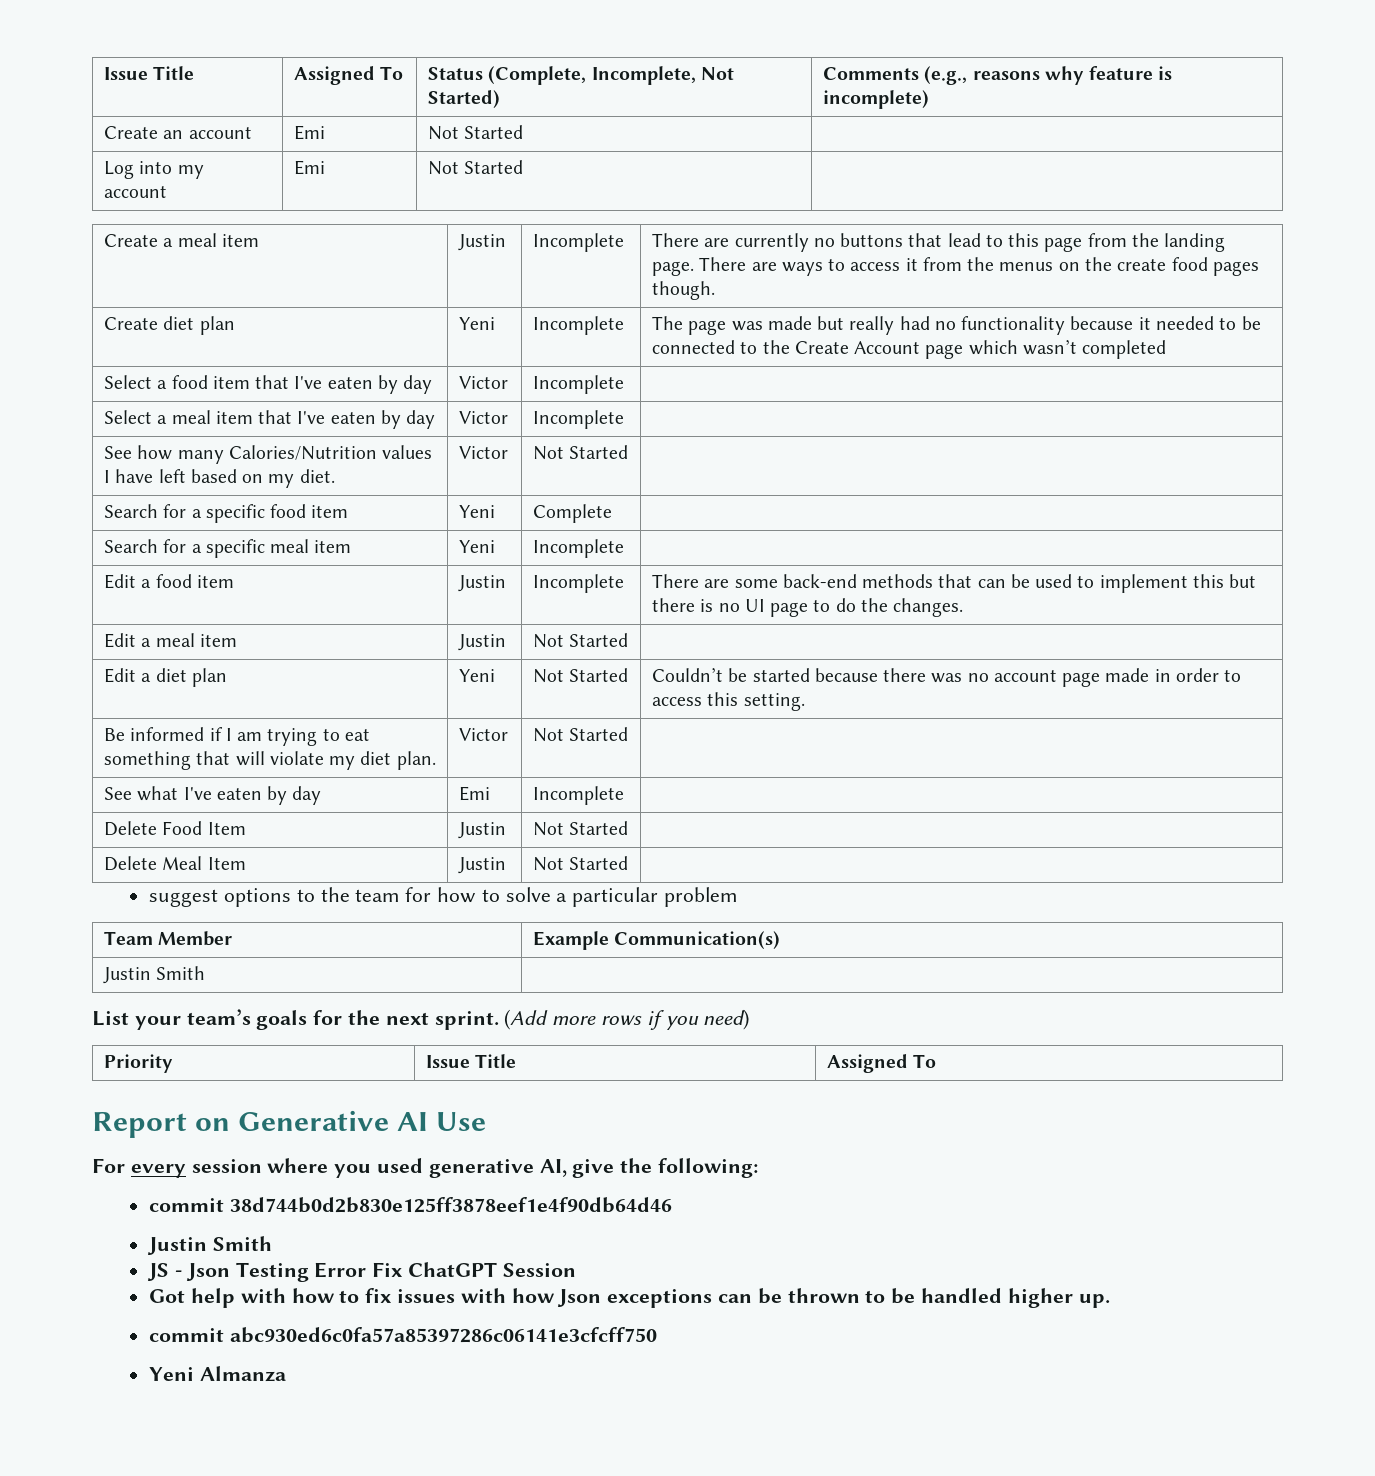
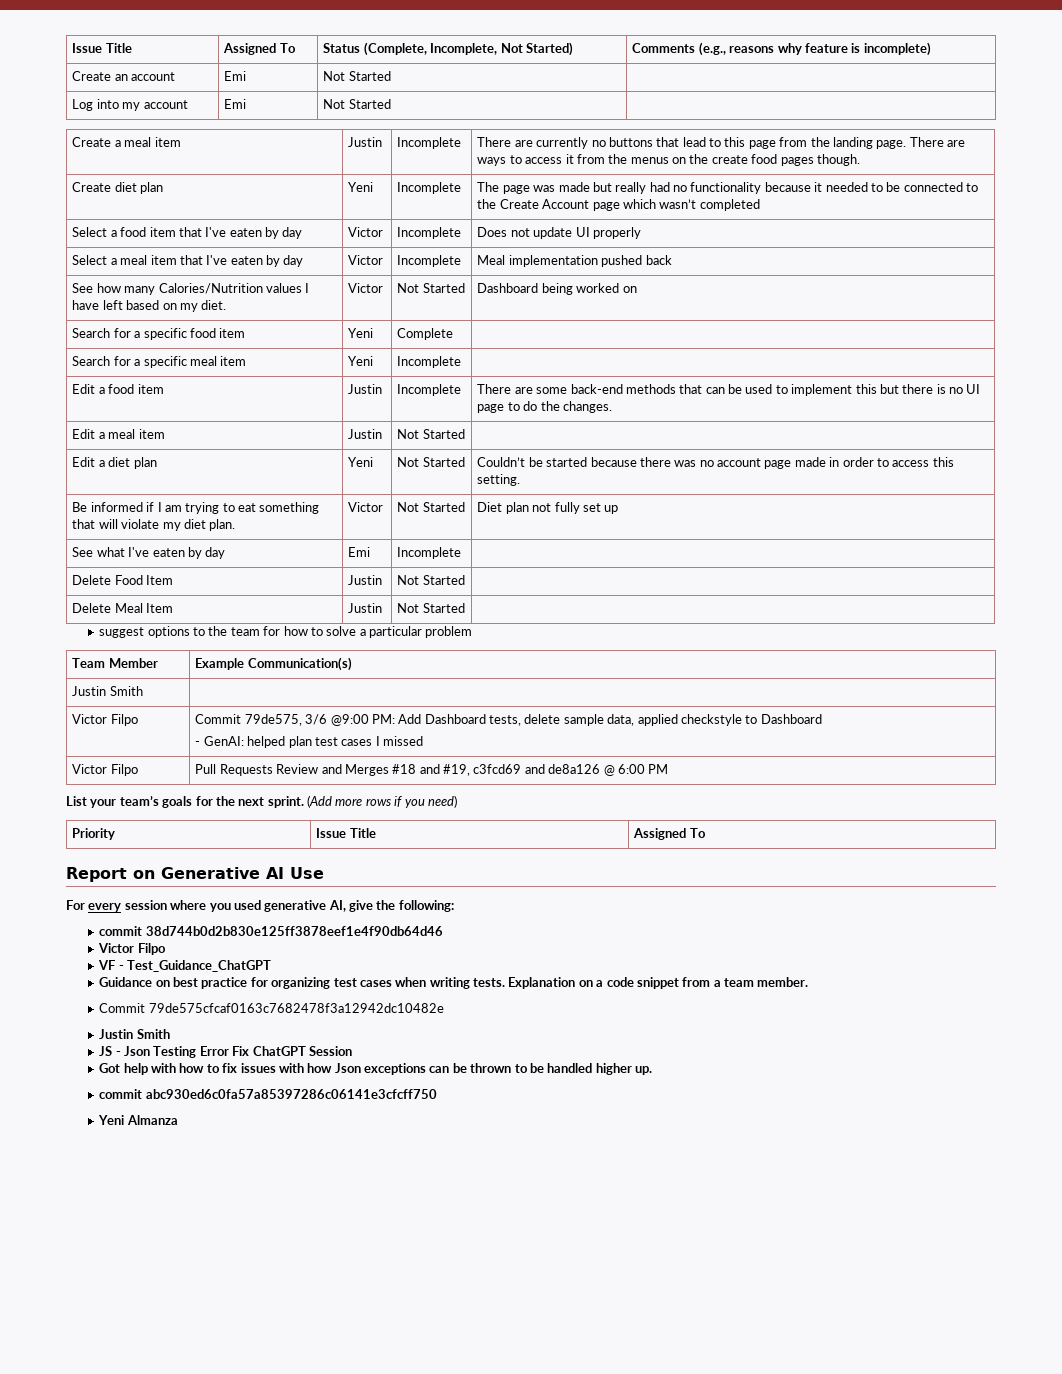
(625, 384) none -> [477,227,641,239] Does not update UI properly
(625, 419) none -> [477,255,672,267] Meal implementation pushed back
(629, 452) none -> [477,283,637,295] Dashboard being worked on
(629, 734) none -> [477,502,619,514] Diet plan not fully set up
(206, 973) none -> [72,714,138,726] [195,714,822,726] [195,736,424,748] [72,764,138,776] [195,764,669,776] // Victor Filpo | Commit 79de575, 3/6 @9:00 PM: Add Dashboard tests, delete sample data, applied checkstyle to Dashboard // - GenAI: helped plan test cases I missed // Victor Filpo | Pull Requests Review and Merges #18 and #19, c3fcd69 and de8a126 @ 6:00 PM
(672, 1205) none -> [98,943,166,955] [98,960,272,972] [99,977,809,989] [99,1003,444,1013] // Victor Filpo // VF - Test_Guidance_ChatGPT // Guidance on best practice for organizing test cases when writing tests. Explanation on a code snippet from a team member. // Commit 79de575cfcaf0163c7682478f3a12942dc10482e

